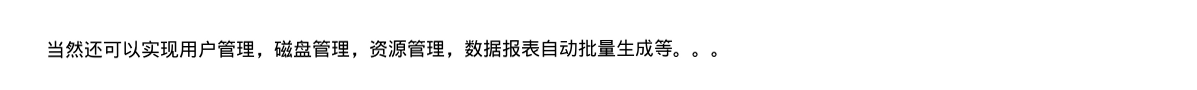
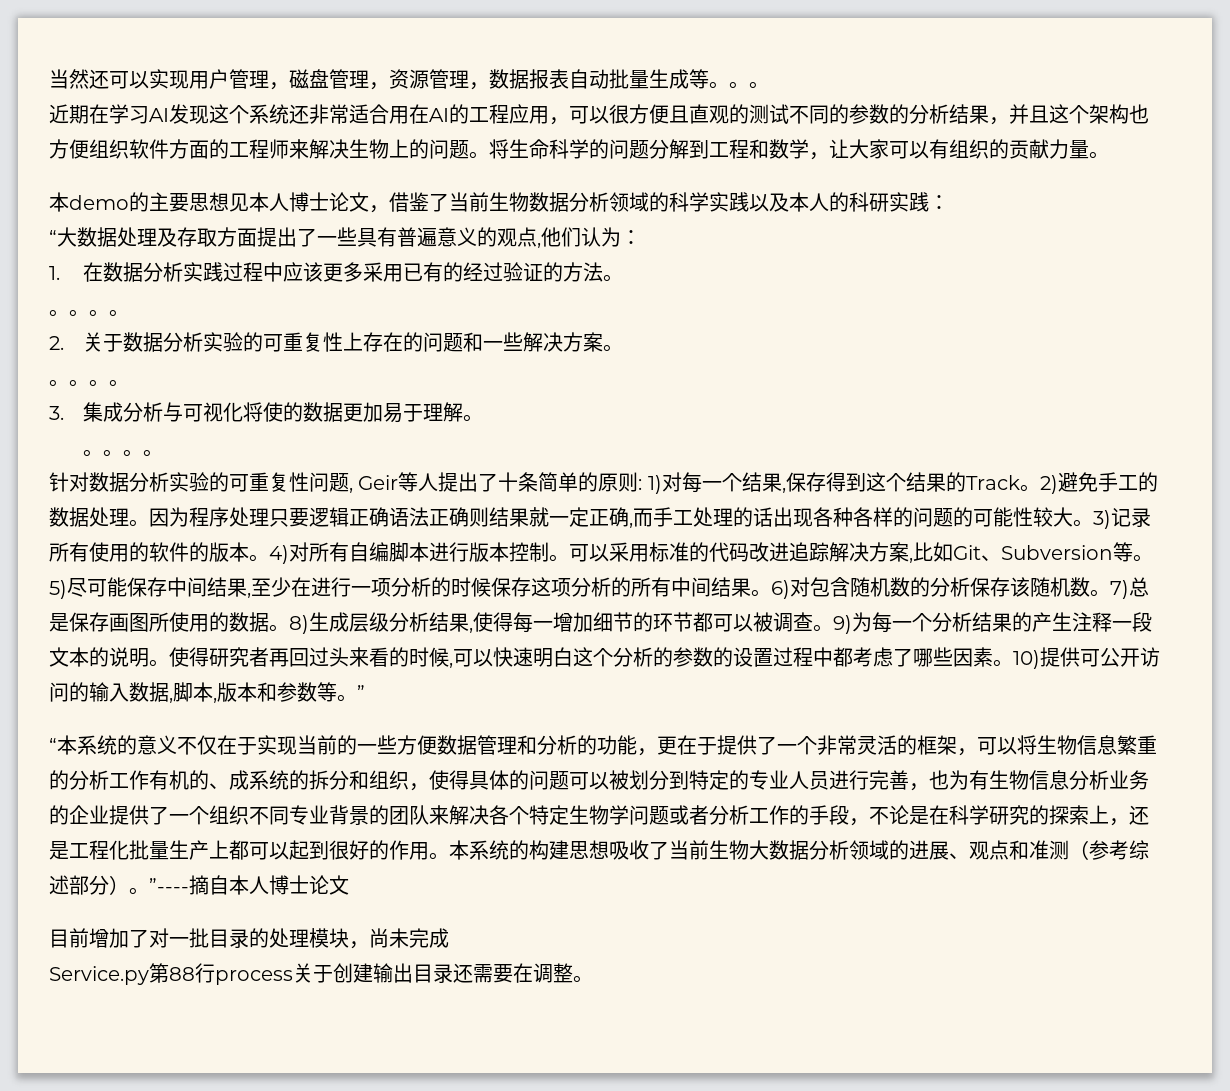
(731, 54) none -> [49,104,1149,125] [49,139,1109,160] [49,192,949,213] [49,227,641,248] [49,262,624,282] [49,309,129,317] [49,332,624,352] [49,379,129,387] [49,402,484,423] [83,449,164,457] [49,472,1158,494] [49,507,1151,529] [49,542,1153,564] [49,577,1149,599] [49,612,1152,634] [49,647,1160,669] [49,682,365,703] [49,735,1157,756] [49,770,1149,791] [49,805,1149,826] [49,840,1149,860] [49,875,349,895] [49,928,449,949] [49,963,593,985] // 近期在学习AI发现这个系统还非常适合用在AI的工程应用，可以很方便且直观的测试不同的参数的分析结果，并且这个架构也方便组织软件方面的工程师来解决生物上的问题。将生命科学的问题分解到工程和数学，让大家可以有组织的贡献力量。 // 本demo的主要思想见本人博士论文，借鉴了当前生物数据分析领域的科学实践以及本人的科研实践： // “大数据处理及存取方面提出了一些具有普遍意义的观点,他们认为： // 1.在数据分析实践过程中应该更多采用已有的经过验证的方法。 // 。。。。 // 2.关于数据分析实验的可重复性上存在的问题和一些解决方案。 // 。。。。 // 3.集成分析与可视化将使的数据更加易于理解。 // 。。。。 // 针对数据分析实验的可重复性问题, Geir等人提出了十条简单的原则: 1)对每一个结果,保存得到这个结果的Track。2)避免手工的数据处理。因为程序处理只要逻辑正确语法正确则结果就一定正确,而手工处理的话出现各种各样的问题的可能性较大。3)记录所有使用的软件的版本。4)对所有自编脚本进行版本控制。可以采用标准的代码改进追踪解决方案,比如Git、Subversion等。5)尽可能保存中间结果,至少在进行一项分析的时候保存这项分析的所有中间结果。6)对包含随机数的分析保存该随机数。7)总是保存画图所使用的数据。8)生成层级分析结果,使得每一增加细节的环节都可以被调查。9)为每一个分析结果的产生注释一段文本的说明。使得研究者再回过头来看的时候,可以快速明白这个分析的参数的设置过程中都考虑了哪些因素。10)提供可公开访问的输入数据,脚本,版本和参数等。” // “本系统的意义不仅在于实现当前的一些方便数据管理和分析的功能，更在于提供了一个非常灵活的框架，可以将生物信息繁重的分析工作有机的、成系统的拆分和组织，使得具体的问题可以被划分到特定的专业人员进行完善，也为有生物信息分析业务的企业提供了一个组织不同专业背景的团队来解决各个特定生物学问题或者分析工作的手段，不论是在科学研究的探索上，还是工程化批量生产上都可以起到很好的作用。本系统的构建思想吸收了当前生物大数据分析领域的进展、观点和准测（参考综述部分）。”----摘自本人博士论文 // 目前增加了对一批目录的处理模块，尚未完成 // Service.py第88行process关于创建输出目录还需要在调整。

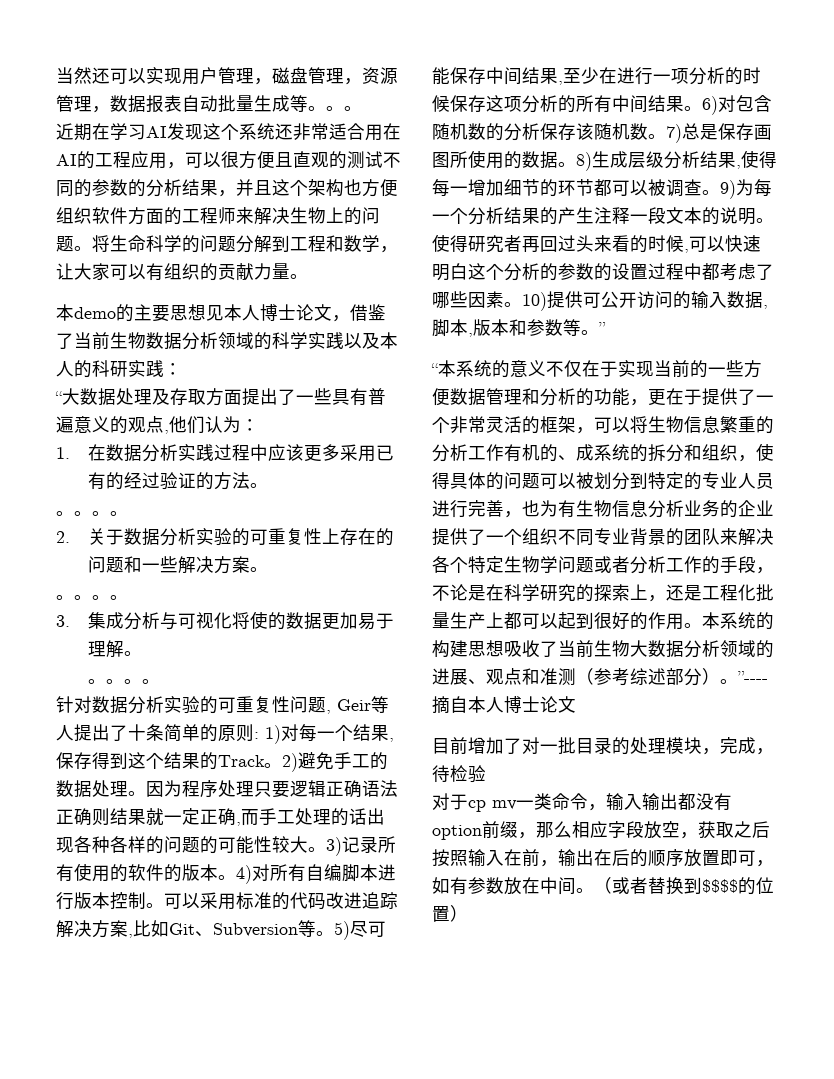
[369,928,409,948] 尚未 -> (720, 751) none
[49,963,593,985] // Service.py第88行process关于创建输出目录还需要在调整。 -> [756,748,774,755] [432,765,486,783] [432,793,732,812] [432,821,770,840] [432,849,774,867] [432,877,774,895] [432,905,468,922] ，待检验 // 对于cp mv一类命令，输入输出都没有option前缀，那么相应字段放空，获取之后按照输入在前，输出在后的顺序放置即可，如有参数放在中间。（或者替换到$$$$的位置）

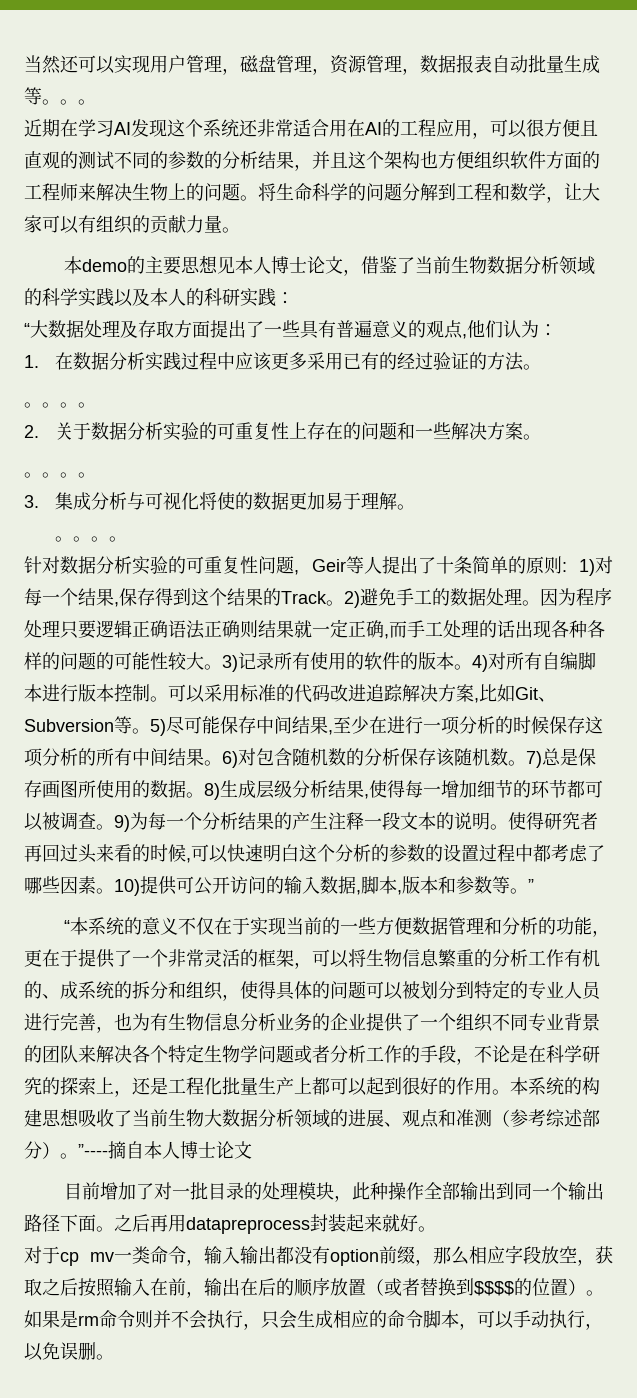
[720,737,774,755] [432,765,486,783] 完成，待检验 -> [352,1182,605,1200] [24,1214,436,1234] 此种操作全部输出到同一个输出路径下面。之后再用datapreprocess封装起来就好。
[720,850,774,867] [432,877,594,895] 即可，如有参数放在中间。 -> (366, 1287) none
(468, 913) none -> [586,1290,604,1296] [24,1310,603,1330] [24,1342,114,1361] 。如果是rm命令则并不会执行，只会生成相应的命令脚本，可以手动执行，以免误删。

